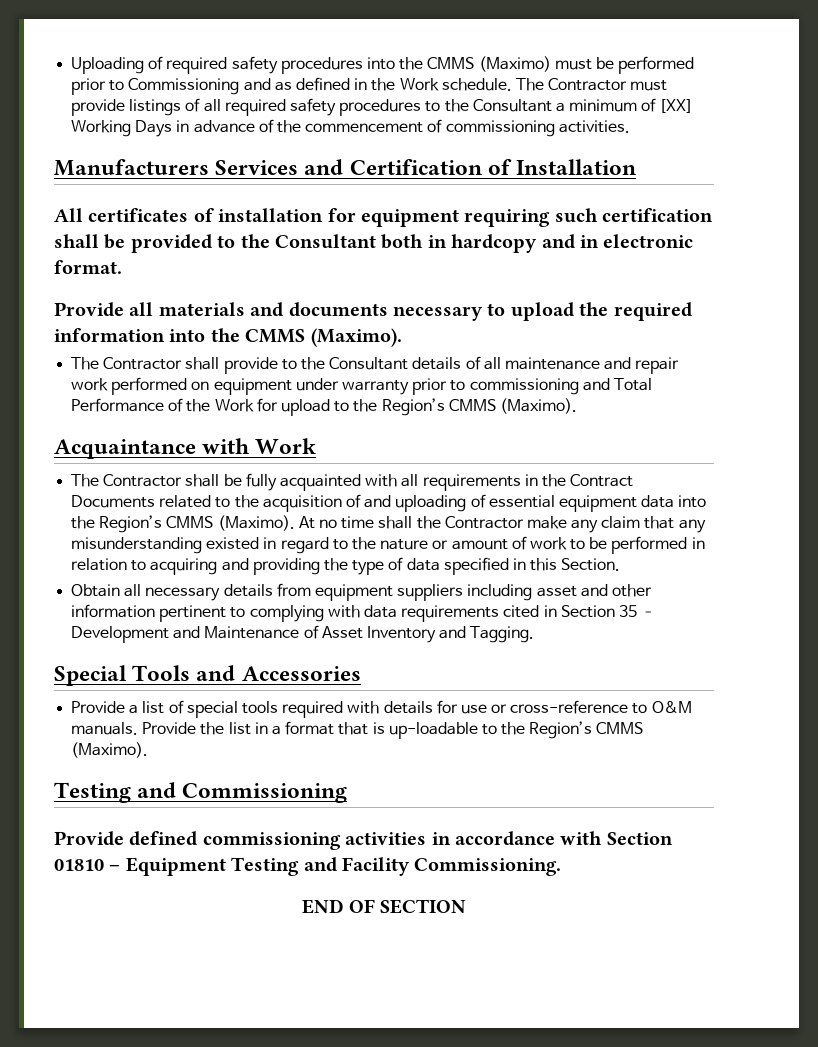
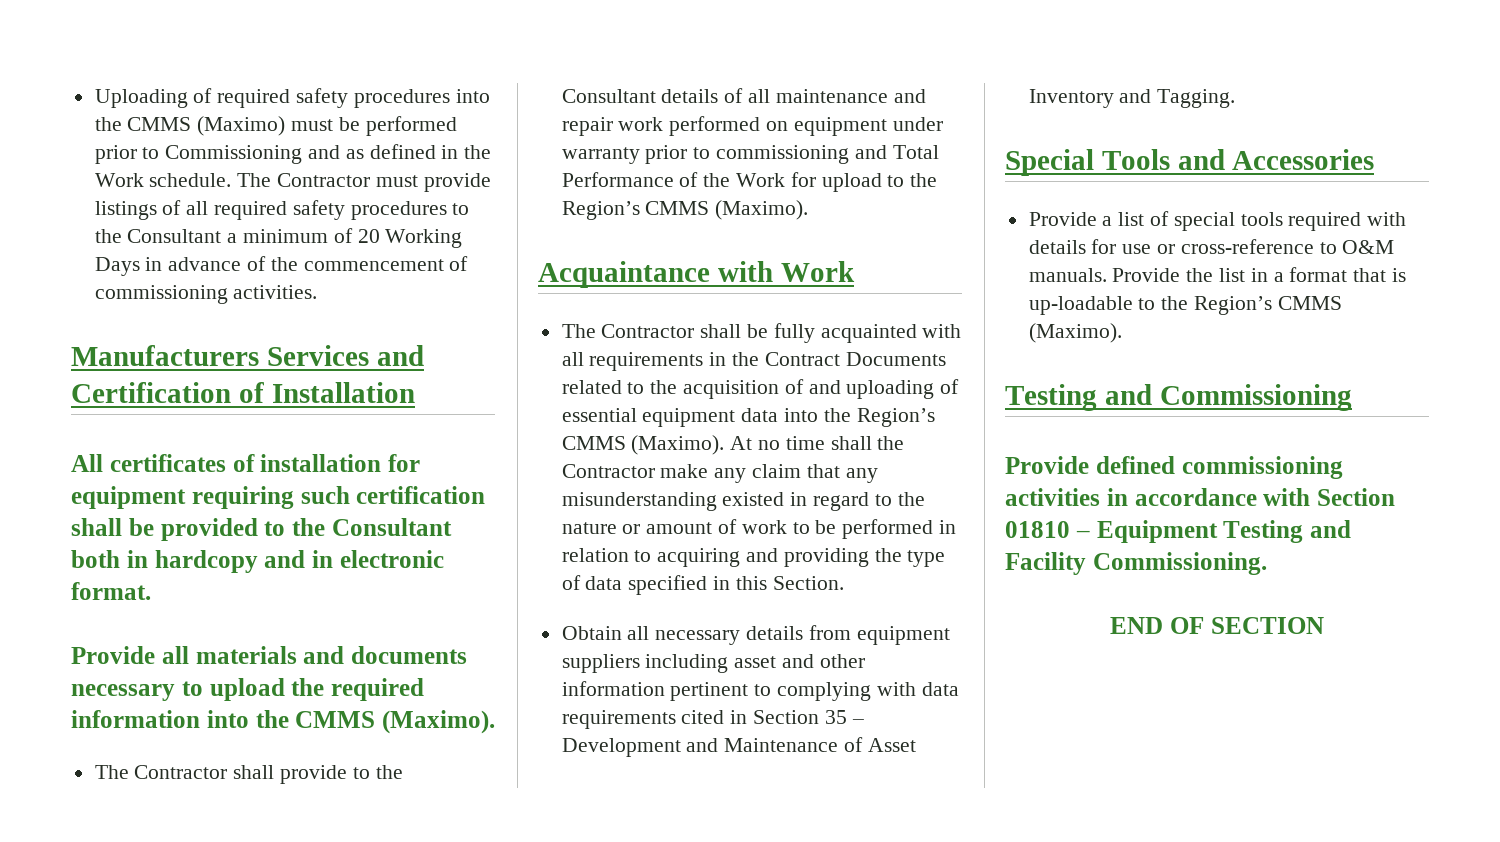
[659,99,694,113] [XX] -> [357,229,380,243] 20

